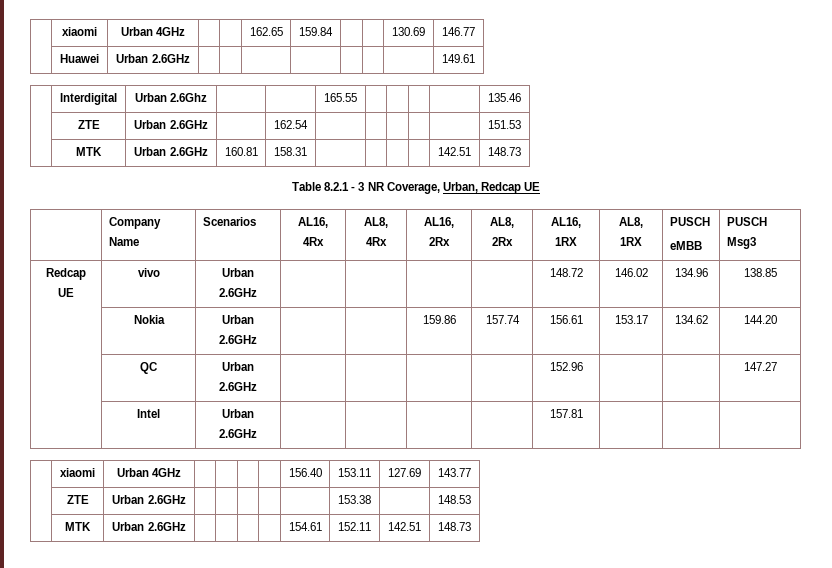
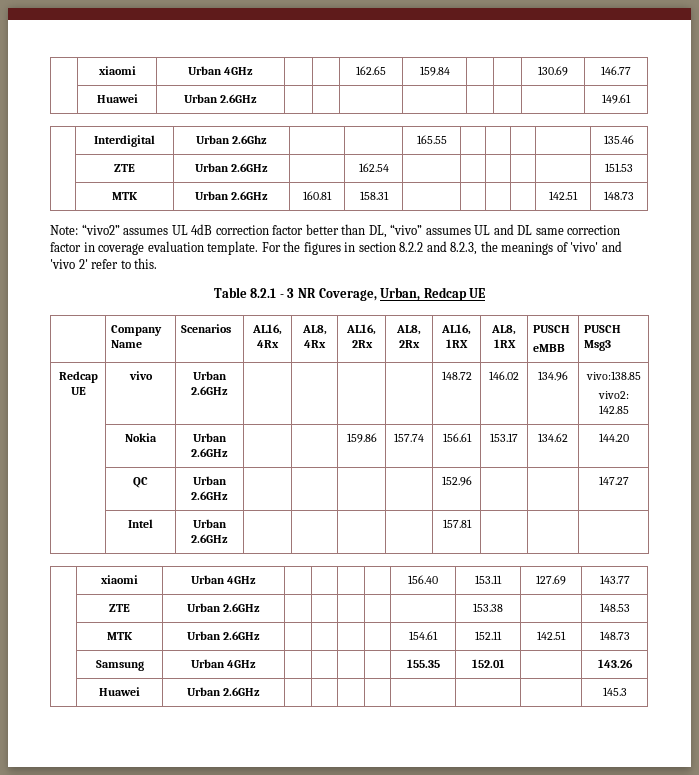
(521, 151) none -> [50,224,621,238] [50,241,622,255] [50,258,158,269] // Note: “vivo2” assumes UL 4dB correction factor better than DL, “vivo” assumes UL and DL same correction factor in coverage evaluation template. For the figures in section 8.2.2 and 8.2.3, the meanings of 'vivo' and 'vivo 2' refer to this.
[743,268,777,277] 138.85 -> [585,371,641,380] [597,391,629,399] [598,405,629,414] vivo:138.85 // vivo2: 142.85
(471, 526) none -> [95,660,144,671] [190,659,257,668] [406,659,440,668] [471,659,505,668] [597,659,633,668] [99,687,140,696] [186,687,261,696] [602,687,627,696] // | Samsung | Urban 4GHz | | | | | 155.35 | 152.01 | | 143.26 // | Huawei | Urban 2.6GHz | | | | | | | | 145.3

